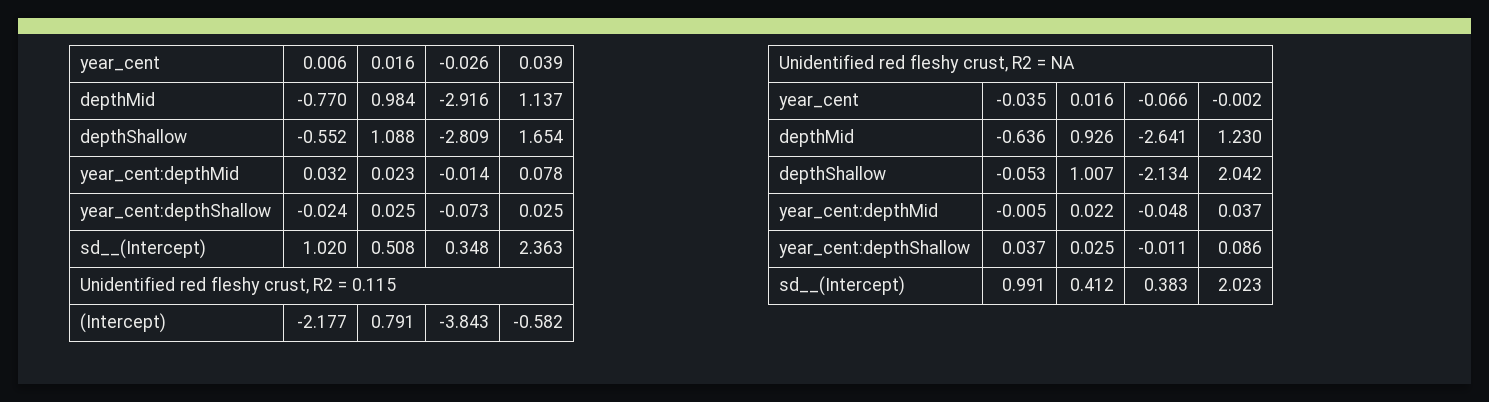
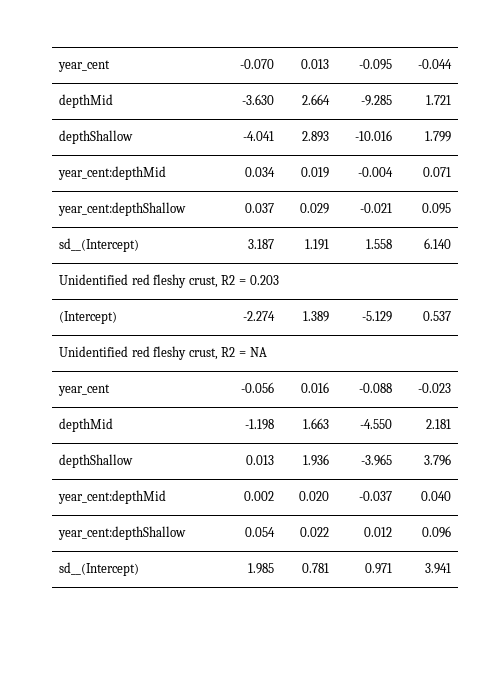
[80,56,161,73] [302,56,347,69] [370,56,415,69] [438,56,489,69] [518,56,563,69] [80,92,156,110] [296,93,347,106] [370,93,415,106] [438,93,489,106] [518,93,563,106] [80,129,188,147] [296,130,347,143] [370,130,415,143] [438,130,489,143] [518,130,563,143] [80,166,240,184] [302,167,347,180] [370,167,415,180] [438,167,489,180] [518,167,563,180] [80,203,272,221] [296,204,347,217] [370,204,415,217] [438,204,489,217] [518,204,563,217] [80,239,207,259] [302,241,347,254] [370,241,415,254] [444,241,489,254] [518,241,563,254] [80,276,396,295] year_cent | 0.006 | 0.016 | -0.026 | 0.039 // depthMid | -0.770 | 0.984 | -2.916 | 1.137 // depthShallow | -0.552 | 1.088 | -2.809 | 1.654 // year_cent:depthMid | 0.032 | 0.023 | -0.014 | 0.078 // year_cent:depthShallow | -0.024 | 0.025 | -0.073 | 0.025 // sd__(Intercept) | 1.020 | 0.508 | 0.348 | 2.363 // Unidentified red fleshy crust, R2 = 0.115 -> [58,60,111,72] [239,59,274,69] [300,59,329,69] [358,59,392,70] [417,59,452,69] [59,94,114,108] [241,94,274,105] [301,94,330,105] [360,95,392,106] [425,95,451,105] [59,130,134,144] [242,131,274,141] [301,131,329,142] [354,130,392,141] [424,131,451,142] [58,166,167,180] [244,167,275,177] [300,167,329,178] [357,167,393,177] [422,167,451,177] [58,202,187,216] [244,203,274,213] [299,203,329,214] [359,203,392,213] [421,203,451,214] [59,238,140,252] [247,239,274,249] [304,239,329,250] [365,239,392,249] [423,238,451,249] [59,274,279,288] year_cent | -0.070 | 0.013 | -0.095 | -0.044 // depthMid | -3.630 | 2.664 | -9.285 | 1.721 // depthShallow | -4.041 | 2.893 | -10.016 | 1.799 // year_cent:depthMid | 0.034 | 0.019 | -0.004 | 0.071 // year_cent:depthShallow | 0.037 | 0.029 | -0.021 | 0.095 // sd__(Intercept) | 3.187 | 1.191 | 1.558 | 6.140 // Unidentified red fleshy crust, R2 = 0.203
[296,315,347,328] [370,315,415,328] [438,315,489,328] [512,315,563,328] -2.177 | 0.791 | -3.843 | -0.582 -> [242,311,275,321] [302,311,329,322] [361,311,392,322] [422,311,451,321] -2.274 | 1.389 | -5.129 | 0.537
[995,93,1046,106] [1069,93,1114,106] [1137,93,1188,106] [1211,93,1262,106] [779,129,855,147] [995,130,1046,143] [1069,130,1114,143] [1137,130,1188,143] [1217,130,1262,143] [779,166,887,184] [995,167,1046,180] [1069,167,1114,180] [1137,167,1188,180] [1217,167,1262,180] [779,203,939,221] [995,204,1046,217] [1069,204,1114,217] [1137,204,1188,217] [1217,204,1262,217] [779,240,971,258] [1001,241,1046,254] [1069,241,1114,254] [1137,241,1188,254] [1217,241,1262,254] [779,276,906,296] [1001,278,1046,291] [1069,278,1114,291] [1143,278,1188,291] [1217,278,1262,291] -0.035 | 0.016 | -0.066 | -0.002 // depthMid | -0.636 | 0.926 | -2.641 | 1.230 // depthShallow | -0.053 | 1.007 | -2.134 | 2.042 // year_cent:depthMid | -0.005 | 0.022 | -0.048 | 0.037 // year_cent:depthShallow | 0.037 | 0.025 | -0.011 | 0.086 // sd__(Intercept) | 0.991 | 0.412 | 0.383 | 2.023 -> [240,382,274,393] [300,382,329,393] [358,383,392,393] [417,383,451,393] [59,418,114,432] [244,419,274,430] [302,418,329,429] [359,419,392,429] [425,419,451,429] [59,454,134,468] [245,455,274,465] [302,454,329,466] [360,454,392,466] [423,454,451,466] [58,490,167,504] [243,491,274,501] [298,491,329,501] [358,491,392,501] [420,491,451,501] [58,526,187,540] [244,527,275,537] [299,527,329,537] [363,527,392,537] [421,526,451,538] [59,562,140,576] [247,563,274,574] [301,563,329,573] [364,563,392,574] [424,563,451,574] -0.056 | 0.016 | -0.088 | -0.023 // depthMid | -1.198 | 1.663 | -4.550 | 2.181 // depthShallow | 0.013 | 1.936 | -3.965 | 3.796 // year_cent:depthMid | 0.002 | 0.020 | -0.037 | 0.040 // year_cent:depthShallow | 0.054 | 0.022 | 0.012 | 0.096 // sd__(Intercept) | 1.985 | 0.781 | 0.971 | 3.941

